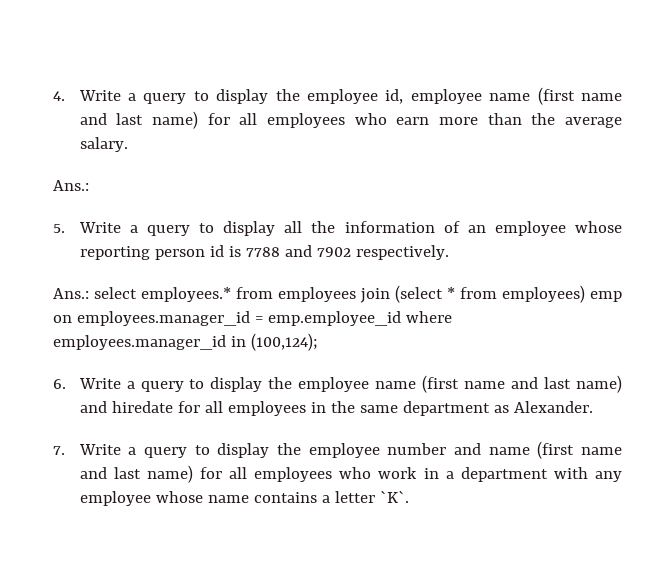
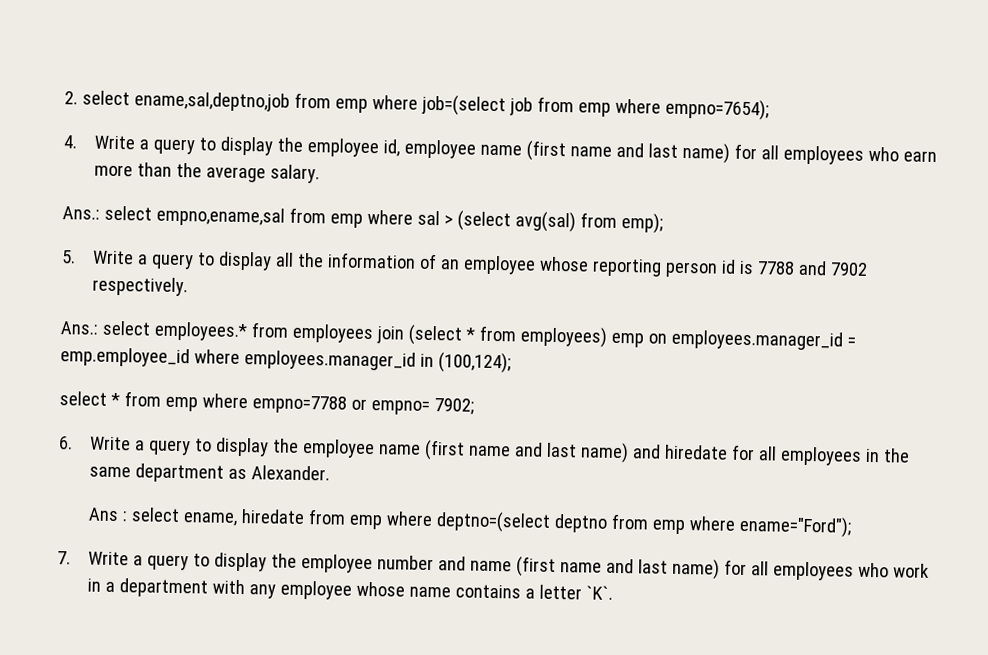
(52, 96) none -> [64,90,770,121] 2. select ename,sal,deptno,job from emp where job=(select job from emp where empno=7654); //
(89, 185) none -> [104,205,664,234] select empno,ename,sal from emp where sal > (select avg(sal) from emp);
(318, 342) none -> [59,391,475,416] // select * from emp where empno=7788 or empno= 7902;
(593, 407) none -> [87,507,852,538] // Ans : select ename, hiredate from emp where deptno=(select deptno from emp where ename="Ford");

